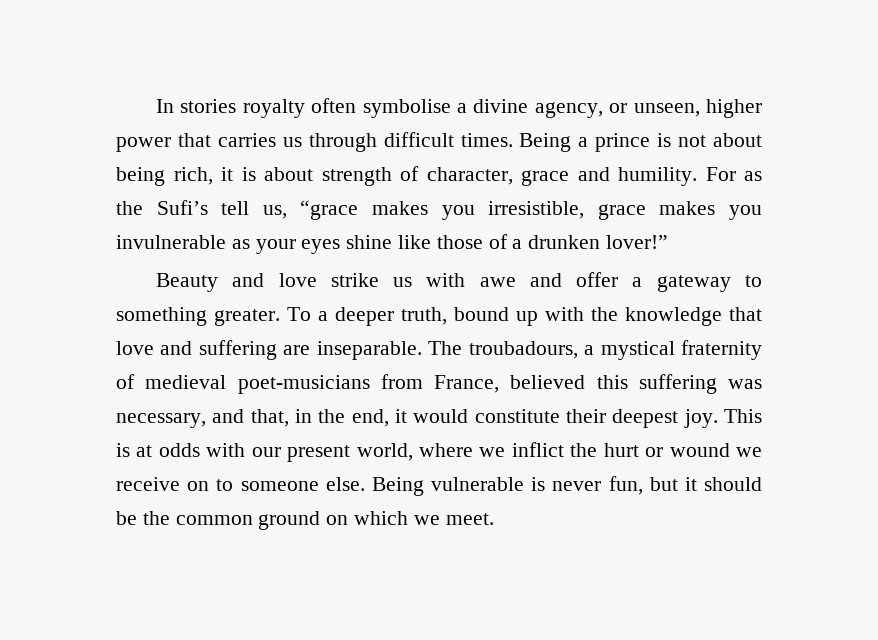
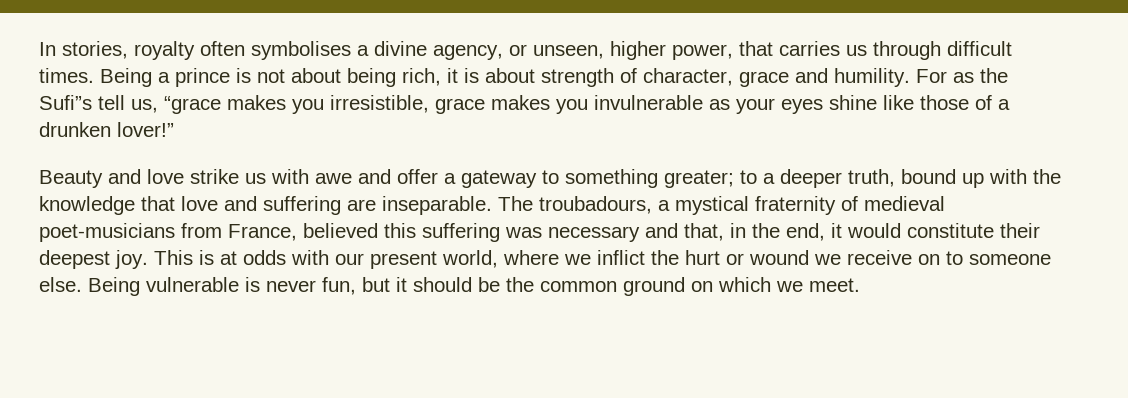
[180,99,237,113] stories -> [62,41,128,59] stories,
[362,99,451,118] symbolise -> [251,41,351,60] symbolises
[116,137,171,152] power -> [672,44,733,60] power,
[156,200,208,215] Sufi’s -> [39,95,92,110] Sufi”s
[214,307,311,326] greater. To -> [664,170,757,188] greater; to
[116,413,206,428] necessary, -> [548,226,640,242] necessary

